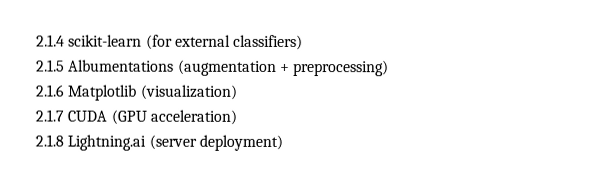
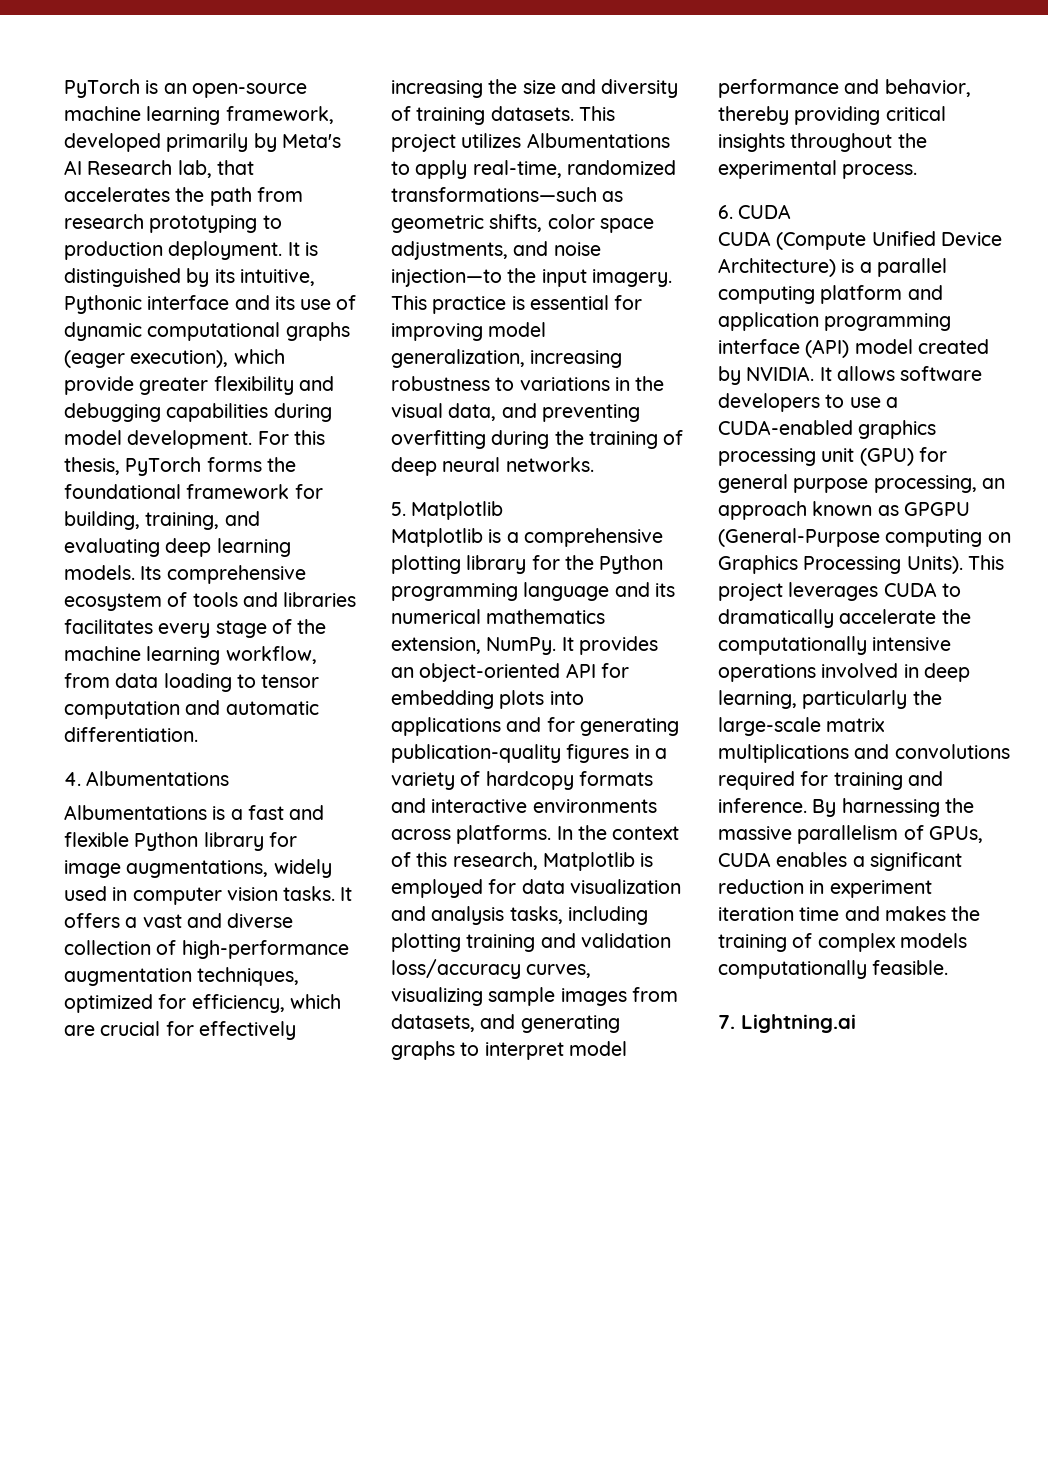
[36,34,304,51] [36,59,390,77] [35,84,238,101] [35,109,237,125] [35,134,283,151] 2.1.4 scikit-learn (for external classifiers) // 2.1.5 Albumentations (augmentation + preprocessing) // 2.1.6 Matplotlib (visualization) // 2.1.7 CUDA (GPU acceleration) // 2.1.8 Lightning.ai (server deployment) -> [64,79,307,98] [64,106,334,125] [64,133,341,152] [64,160,254,178] [64,187,303,206] [64,214,282,233] [64,241,318,260] [64,268,315,287] [64,295,357,314] [64,322,350,341] [64,349,285,368] [64,376,334,395] [64,403,332,422] [64,430,325,449] [64,457,296,476] [64,484,323,499] [64,511,260,530] [64,538,291,557] [64,565,306,584] [64,592,357,611] [64,619,327,638] [64,646,317,665] [64,673,320,692] [64,700,319,719] [64,727,198,742] [64,771,230,786] [64,805,325,820] [64,832,297,851] [64,859,332,878] [64,886,353,905] [64,913,294,928] [64,940,349,959] [64,967,300,986] [64,994,341,1013] [64,1021,296,1040] [391,79,679,98] [391,106,615,125] [391,133,670,152] [391,160,676,179] [391,187,624,202] [391,214,654,233] [391,241,601,260] [391,268,672,287] [391,295,643,314] [391,322,547,341] [391,349,623,368] [391,376,665,391] [391,403,640,422] [391,430,684,449] [391,457,594,476] [391,501,504,520] [391,528,663,547] [391,555,664,574] [391,582,675,601] [391,609,606,624] [391,636,658,655] [391,663,629,682] [391,690,584,709] [391,717,679,736] [391,744,667,763] [391,771,653,790] [391,798,657,813] [391,825,680,844] [391,852,654,871] [391,879,681,898] [391,906,648,925] [391,933,671,952] [391,959,592,979] [391,987,678,1006] [391,1014,620,1033] [391,1041,627,1060] [718,79,971,98] [718,106,946,125] [718,133,927,152] [718,160,918,179] [718,204,792,219] [718,231,1002,250] [718,258,947,277] [718,285,943,304] [718,312,952,331] [718,339,989,358] [718,366,983,385] [718,393,898,412] [718,420,937,439] [718,447,947,466] [718,474,1005,493] [718,501,970,520] [718,528,1011,547] [718,555,1004,574] [718,582,961,601] [718,609,971,628] [718,636,952,655] [718,663,970,682] [718,690,942,709] [718,717,886,736] [718,744,1010,763] [718,771,943,790] [718,798,974,817] [718,825,983,844] [718,852,962,871] [718,879,932,898] [718,906,981,921] [718,933,967,952] [718,960,949,979] [718,1014,856,1033] PyTorch is an open-source machine learning framework, developed primarily by Meta's AI Research lab, that accelerates the path from research prototyping to production deployment. It is distinguished by its intuitive, Pythonic interface and its use of dynamic computational graphs (eager execution), which provide greater flexibility and debugging capabilities during model development. For this thesis, PyTorch forms the foundational framework for building, training, and evaluating deep learning models. Its comprehensive ecosystem of tools and libraries facilitates every stage of the machine learning workflow, from data loading to tensor computation and automatic differentiation. // 4. Albumentations // Albumentations is a fast and flexible Python library for image augmentations, widely used in computer vision tasks. It offers a vast and diverse collection of high-performance augmentation techniques, optimized for efficiency, which are crucial for effectively increasing the size and diversity of training datasets. This project utilizes Albumentations to apply real-time, randomized transformations—such as geometric shifts, color space adjustments, and noise injection—to the input imagery. This practice is essential for improving model generalization, increasing robustness to variations in the visual data, and preventing overfitting during the training of deep neural networks. // 5. Matplotlib // Matplotlib is a comprehensive plotting library for the Python programming language and its numerical mathematics extension, NumPy. It provides an object-oriented API for embedding plots into applications and for generating publication-quality figures in a variety of hardcopy formats and interactive environments across platforms. In the context of this research, Matplotlib is employed for data visualization and analysis tasks, including plotting training and validation loss/accuracy curves, visualizing sample images from datasets, and generating graphs to interpret model performance and behavior, thereby providing critical insights throughout the experimental process. // 6. CUDA // CUDA (Compute Unified Device Architecture) is a parallel computing platform and application programming interface (API) model created by NVIDIA. It allows software developers to use a CUDA-enabled graphics processing unit (GPU) for general purpose processing, an approach known as GPGPU (General-Purpose computing on Graphics Processing Units). This project leverages CUDA to dramatically accelerate the computationally intensive operations involved in deep learning, particularly the large-scale matrix multiplications and convolutions required for training and inference. By harnessing the massive parallelism of GPUs, CUDA enables a significant reduction in experiment iteration time and makes the training of complex models computationally feasible. // 7. Lightning.ai

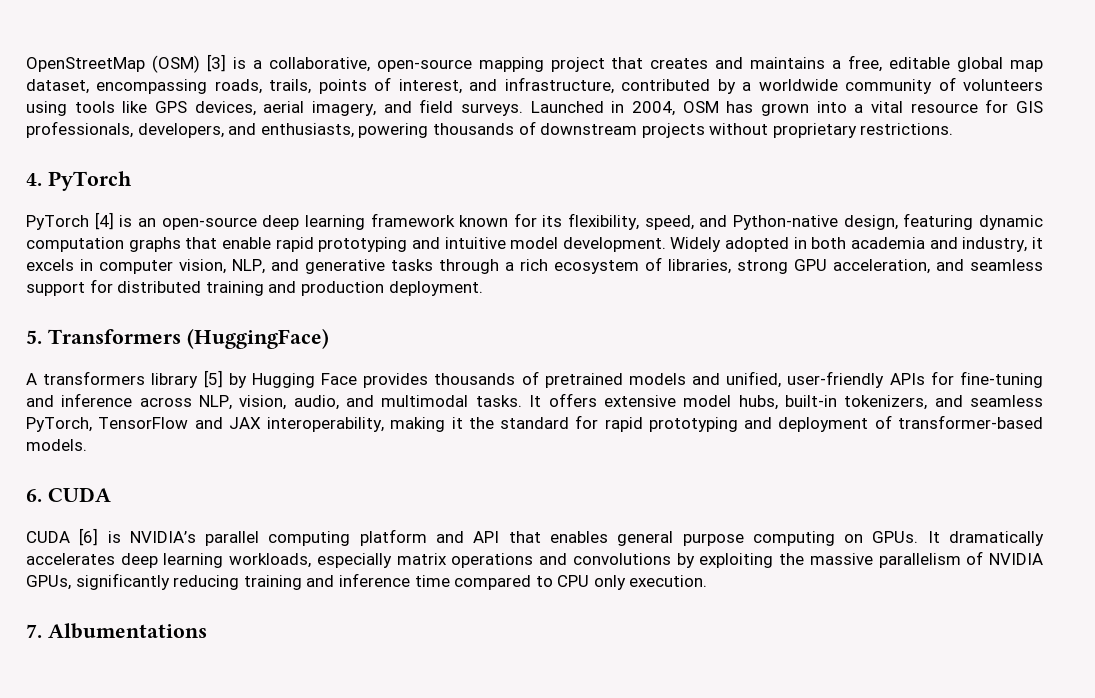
[64,79,140,98] PyTorch -> [26,54,1043,73] [26,77,1043,94] [26,99,1043,116] [26,121,954,138] [26,171,132,191] [26,212,114,230] OpenStreetMap (OSM) [3] is a collaborative, open-source mapping project that creates and maintains a free, editable global map dataset, encompassing roads, trails, points of interest, and infrastructure, contributed by a worldwide community of volunteers using tools like GPS devices, aerial imagery, and field surveys. Launched in 2004, OSM has grown into a vital resource for GIS professionals, developers, and enthusiasts, powering thousands of downstream projects without proprietary restrictions. // 4. PyTorch // PyTorch [4]
[64,106,334,125] [64,133,341,152] [64,160,254,178] [64,187,303,206] [64,214,282,233] [64,241,318,260] [64,268,315,287] [64,295,357,314] [64,322,350,341] [64,349,285,368] [64,376,334,395] [64,403,332,422] [64,430,325,449] [64,457,296,476] [64,484,323,499] [64,511,260,530] [64,538,291,557] [64,565,306,584] [64,592,357,611] [64,619,327,638] [64,646,317,665] [64,673,320,692] [64,700,319,719] [64,727,198,742] [64,771,230,786] [64,805,325,820] [64,832,297,851] [64,859,332,878] [64,886,353,905] [64,913,294,928] [64,940,349,959] [64,967,300,986] [64,994,341,1013] [64,1021,296,1040] [391,79,679,98] [391,106,615,125] [391,133,670,152] [391,160,676,179] [391,187,624,202] [391,214,654,233] [391,241,601,260] [391,268,672,287] [391,295,643,314] [391,322,547,341] [391,349,623,368] [391,376,665,391] [391,403,640,422] [391,430,684,449] [391,457,594,476] [391,501,504,520] [391,528,663,547] [391,555,664,574] [391,582,675,601] [391,609,606,624] [391,636,658,655] [391,663,629,682] [391,690,584,709] [391,717,679,736] [391,744,667,763] [391,771,653,790] [391,798,657,813] [391,825,680,844] [391,852,654,871] [391,879,681,898] [391,906,648,925] [391,933,671,952] [391,959,592,979] [391,987,678,1006] [391,1014,620,1033] [391,1041,627,1060] [718,79,971,98] [718,106,946,125] [718,133,927,152] [718,160,918,179] [718,204,792,219] [718,231,1002,250] [718,258,947,277] [718,285,943,304] [718,312,952,331] [718,339,989,358] [718,366,983,385] [718,393,898,412] [718,420,937,439] [718,447,947,466] [718,474,1005,493] [718,501,970,520] [718,528,1011,547] [718,555,1004,574] [718,582,961,601] [718,609,971,628] [718,636,952,655] [718,663,970,682] [718,690,942,709] [718,717,886,736] [718,744,1010,763] [718,771,943,790] [718,798,974,817] [718,825,983,844] [718,852,962,871] [718,879,932,898] [718,906,981,921] [718,933,967,952] [718,960,949,979] machine learning framework, developed primarily by Meta's AI Research lab, that accelerates the path from research prototyping to production deployment. It is distinguished by its intuitive, Pythonic interface and its use of dynamic computational graphs (eager execution), which provide greater flexibility and debugging capabilities during model development. For this thesis, PyTorch forms the foundational framework for building, training, and evaluating deep learning models. Its comprehensive ecosystem of tools and libraries facilitates every stage of the machine learning workflow, from data loading to tensor computation and automatic differentiation. // 4. Albumentations // Albumentations is a fast and flexible Python library for image augmentations, widely used in computer vision tasks. It offers a vast and diverse collection of high-performance augmentation techniques, optimized for efficiency, which are crucial for effectively increasing the size and diversity of training datasets. This project utilizes Albumentations to apply real-time, randomized transformations—such as geometric shifts, color space adjustments, and noise injection—to the input imagery. This practice is essential for improving model generalization, increasing robustness to variations in the visual data, and preventing overfitting during the training of deep neural networks. // 5. Matplotlib // Matplotlib is a comprehensive plotting library for the Python programming language and its numerical mathematics extension, NumPy. It provides an object-oriented API for embedding plots into applications and for generating publication-quality figures in a variety of hardcopy formats and interactive environments across platforms. In the context of this research, Matplotlib is employed for data visualization and analysis tasks, including plotting training and validation loss/accuracy curves, visualizing sample images from datasets, and generating graphs to interpret model performance and behavior, thereby providing critical insights throughout the experimental process. // 6. CUDA // CUDA (Compute Unified Device Architecture) is a parallel computing platform and application programming interface (API) model created by NVIDIA. It allows software developers to use a CUDA-enabled graphics processing unit (GPU) for general purpose processing, an approach known as GPGPU (General-Purpose computing on Graphics Processing Units). This project leverages CUDA to dramatically accelerate the computationally intensive operations involved in deep learning, particularly the large-scale matrix multiplications and convolutions required for training and inference. By harnessing the massive parallelism of GPUs, CUDA enables a significant reduction in experiment iteration time and makes the training of complex models computationally feasible. -> [262,213,1043,230] [26,237,1043,252] [26,257,1043,274] [26,279,483,296] [26,328,329,349] [26,370,1043,388] [26,393,1044,410] [26,415,1043,432] [26,439,87,451] [26,487,111,502] [26,528,1044,546] [26,551,1043,568] [26,573,708,590] deep learning framework known for its flexibility, speed, and Python-native design, featuring dynamic computation graphs that enable rapid prototyping and intuitive model development. Widely adopted in both academia and industry, it excels in computer vision, NLP, and generative tasks through a rich ecosystem of libraries, strong GPU acceleration, and seamless support for distributed training and production deployment. // 5. Transformers (HuggingFace) // A transformers library [5] by Hugging Face provides thousands of pretrained models and unified, user-friendly APIs for fine-tuning and inference across NLP, vision, audio, and multimodal tasks. It offers extensive model hubs, built-in tokenizers, and seamless PyTorch, TensorFlow and JAX interoperability, making it the standard for rapid prototyping and deployment of transformer-based models. // 6. CUDA // CUDA [6] is NVIDIA’s parallel computing platform and API that enables general purpose computing on GPUs. It dramatically accelerates deep learning workloads, especially matrix operations and convolutions by exploiting the massive parallelism of NVIDIA GPUs, significantly reducing training and inference time compared to CPU only execution.
[741,1014,856,1033] Lightning.ai -> [47,623,207,639] Albumentations

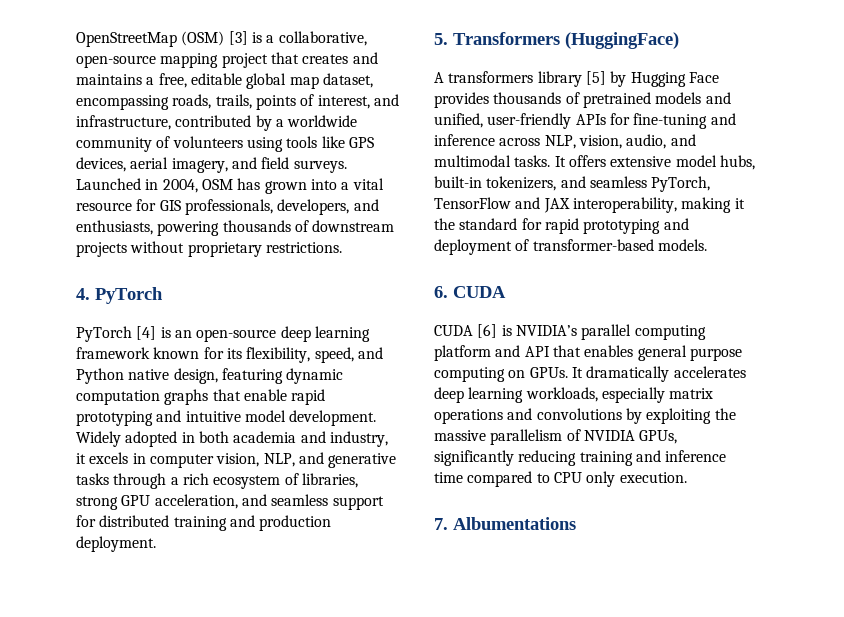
[733,215,839,230] Python-native -> [76,368,170,384] Python native

